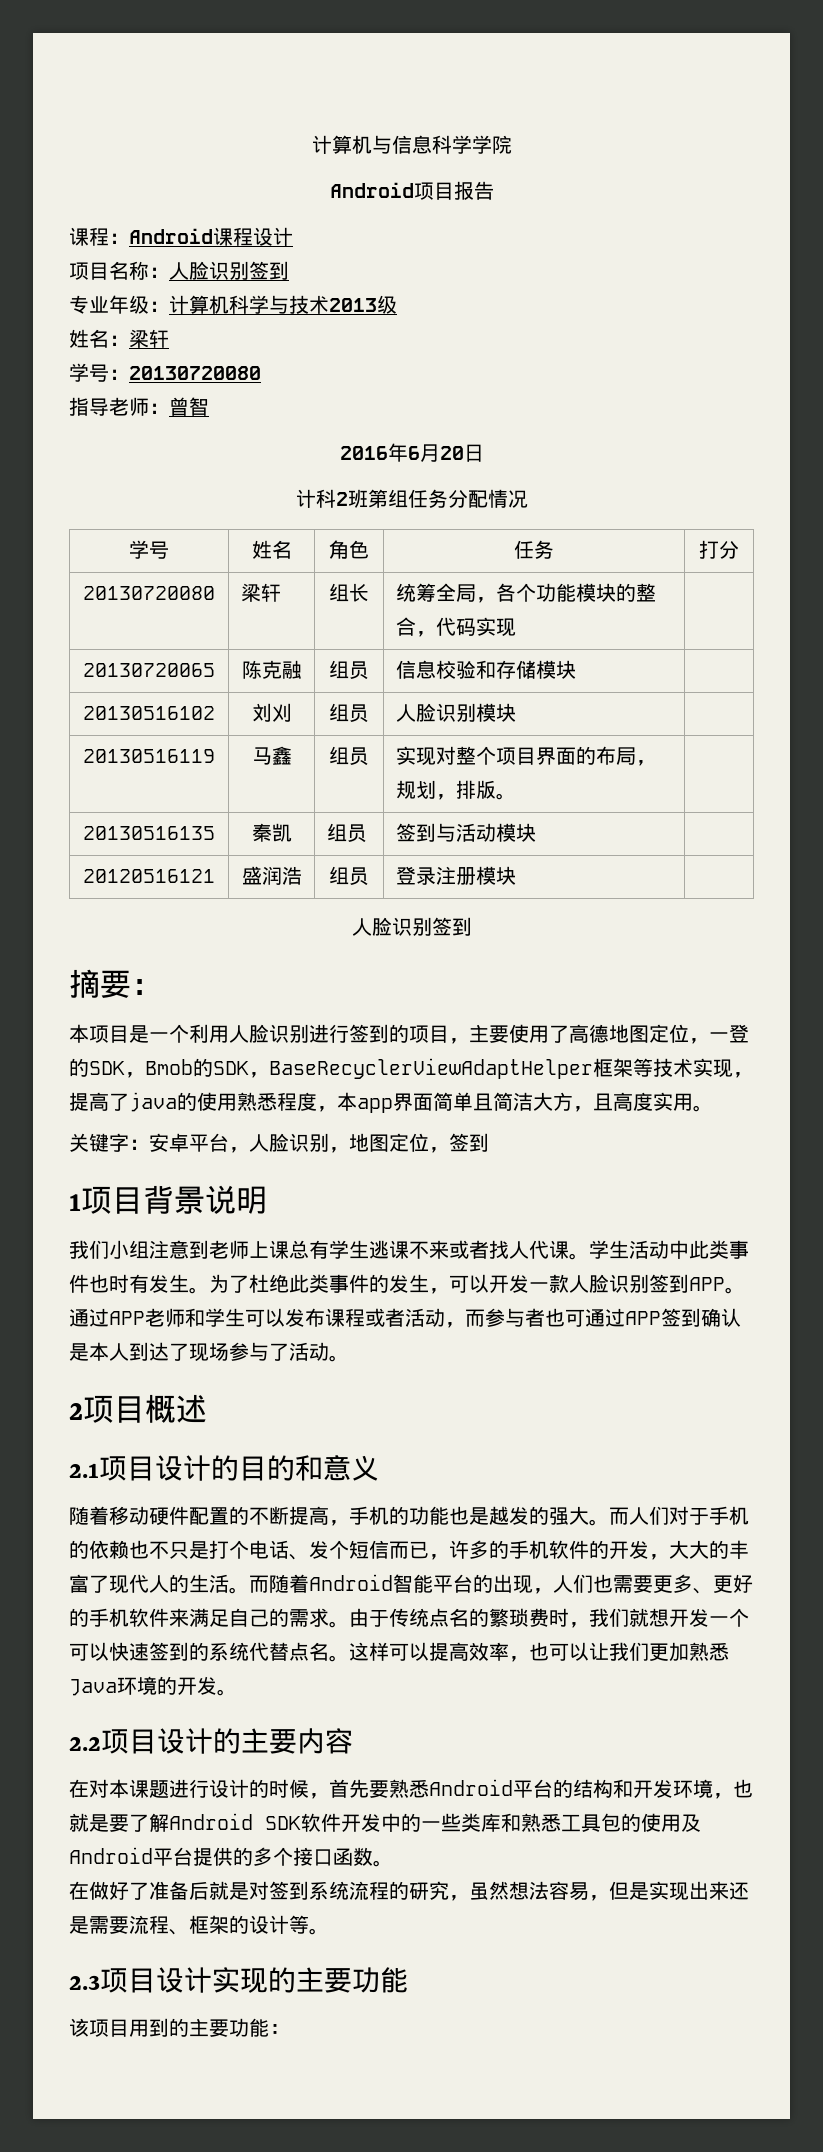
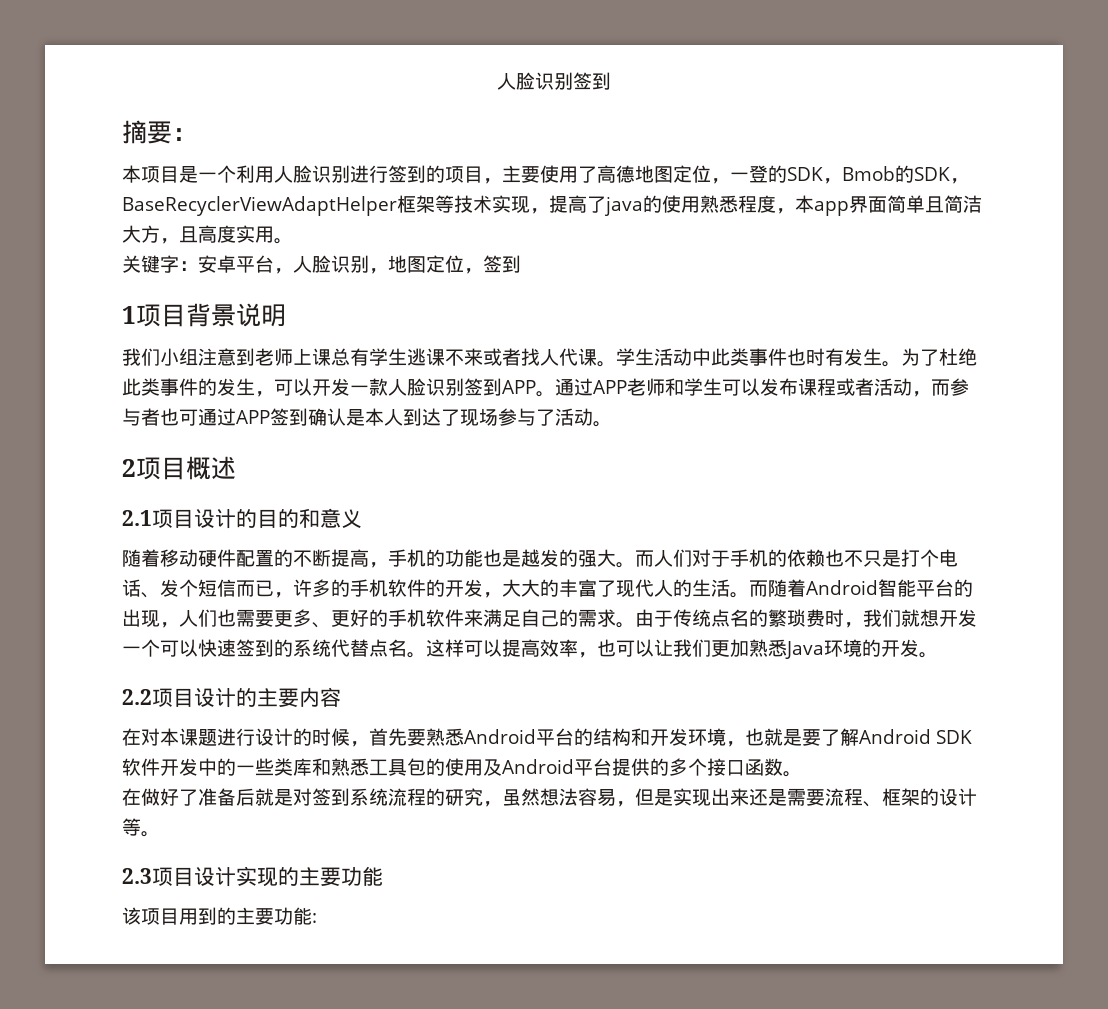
[311,135,512,154] [329,181,494,200] [69,227,293,246] [69,261,289,280] [69,295,397,314] [69,329,169,348] [69,363,261,382] [69,397,209,416] [339,443,484,462] [295,489,528,508] [129,540,169,559] [251,540,292,559] [329,540,369,559] [514,540,554,559] [699,540,739,559] [83,586,215,600] [241,583,282,602] [329,583,369,602] [396,583,657,603] [396,617,517,637] [83,663,215,677] [241,660,302,679] [329,660,369,680] [396,660,577,679] [83,706,215,720] [251,703,292,722] [329,703,369,723] [396,703,517,722] [83,749,215,763] [251,746,292,765] [329,746,369,766] [396,746,657,766] [396,780,517,800] [83,826,215,840] [251,823,292,842] [327,823,368,843] [396,823,537,842] [83,869,215,883] [241,866,302,885] [329,866,369,886] [396,866,517,885] 计算机与信息科学学院 // Android项目报告 // 课程：Android课程设计 // 项目名称：人脸识别签到 // 专业年级：计算机科学与技术2013级 // 姓名：梁轩 // 学号：20130720080 // 指导老师：曾智 // 2016年6月20日 // 计科2班第组任务分配情况 // 学号 | 姓名 | 角色 | 任务 | 打分 // 20130720080 | 梁轩 | 组长 | 统筹全局，各个功能模块的整合，代码实现 | // 20130720065 | 陈克融 | 组员 | 信息校验和存储模块 | // 20130516102 | 刘刈 | 组员 | 人脸识别模块 | // 20130516119 | 马鑫 | 组员 | 实现对整个项目界面的布局，规划，排版。 | // 20130516135 | 秦凯 | 组员 | 签到与活动模块 | // 20120516121 | 盛润浩 | 组员 | 登录注册模块 | // -> (497, 81) none

